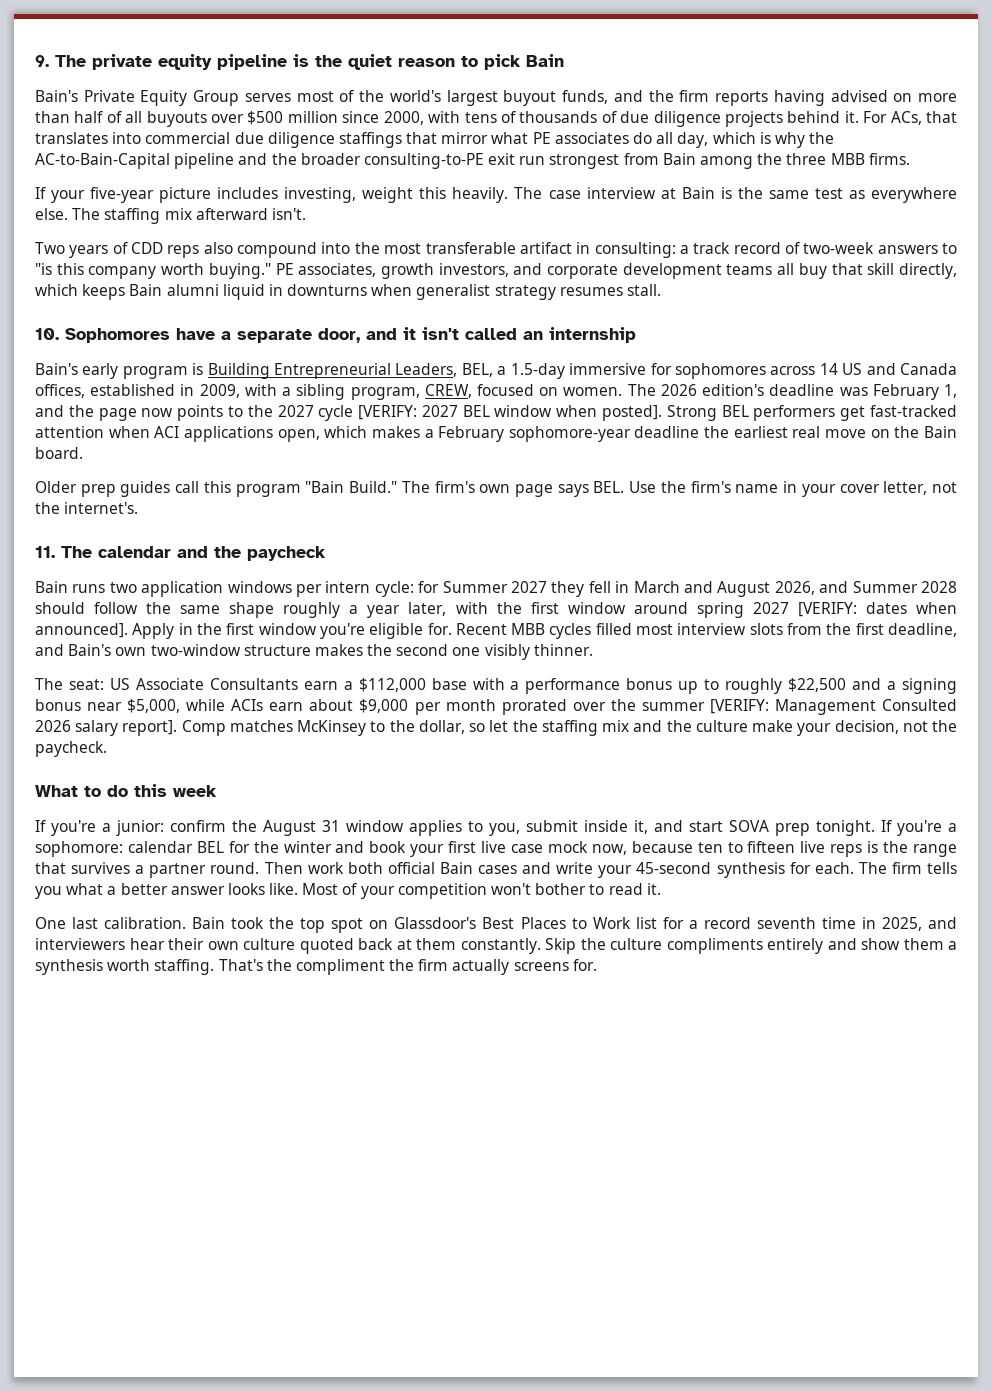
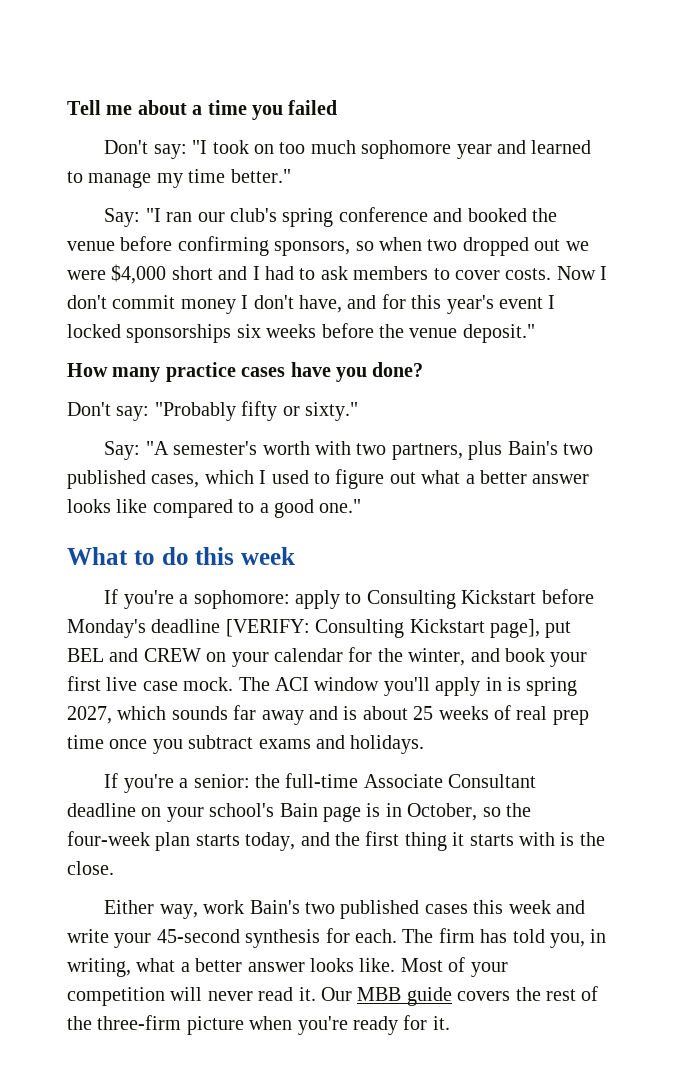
[35,54,564,70] [35,90,957,106] [35,111,957,127] [35,132,835,148] [35,153,910,169] [35,187,958,203] [35,208,306,224] [35,242,958,258] [35,263,958,279] [35,284,662,300] [35,327,636,343] [35,363,957,379] [35,384,957,400] [35,405,957,421] [35,426,957,442] [35,447,83,459] [35,481,958,497] [35,502,139,514] [35,546,326,561] [35,581,957,597] [35,602,957,618] [35,623,957,639] [35,644,593,660] [35,678,957,694] [35,699,957,715] [35,720,957,736] [35,741,107,757] 9. The private equity pipeline is the quiet reason to pick Bain // Bain's Private Equity Group serves most of the world's largest buyout funds, and the firm reports having advised on more than half of all buyouts over $500 million since 2000, with tens of thousands of due diligence projects behind it. For ACs, that translates into commercial due diligence staffings that mirror what PE associates do all day, which is why the AC-to-Bain-Capital pipeline and the broader consulting-to-PE exit run strongest from Bain among the three MBB firms. // If your five-year picture includes investing, weight this heavily. The case interview at Bain is the same test as everywhere else. The staffing mix afterward isn't. // Two years of CDD reps also compound into the most transferable artifact in consulting: a track record of two-week answers to "is this company worth buying." PE associates, growth investors, and corporate development teams all buy that skill directly, which keeps Bain alumni liquid in downturns when generalist strategy resumes stall. // 10. Sophomores have a separate door, and it isn't called an internship // Bain's early program is Building Entrepreneurial Leaders, BEL, a 1.5-day immersive for sophomores across 14 US and Canada offices, established in 2009, with a sibling program, CREW, focused on women. The 2026 edition's deadline was February 1, and the page now points to the 2027 cycle [VERIFY: 2027 BEL window when posted]. Strong BEL performers get fast-tracked attention when ACI applications open, which makes a February sophomore-year deadline the earliest real move on the Bain board. // Older prep guides call this program "Bain Build." The firm's own page says BEL. Use the firm's name in your cover letter, not the internet's. // 11. The calendar and the paycheck // Bain runs two application windows per intern cycle: for Summer 2027 they fell in March and August 2026, and Summer 2028 should follow the same shape roughly a year later, with the first window around spring 2027 [VERIFY: dates when announced]. Apply in the first window you're eligible for. Recent MBB cycles filled most interview slots from the first deadline, and Bain's own two-window structure makes the second one visibly thinner. // The seat: US Associate Consultants earn a $112,000 base with a performance bonus up to roughly $22,500 and a signing bonus near $5,000, while ACIs earn about $9,000 per month prorated over the summer [VERIFY: Management Consulted 2026 salary report]. Comp matches McKinsey to the dollar, so let the staffing mix and the culture make your decision, not the paycheck. -> [67,100,338,120] [104,140,592,159] [67,169,291,188] [104,207,558,227] [67,236,589,256] [67,264,608,284] [67,294,556,314] [67,323,535,343] [67,362,424,382] [67,401,358,421] [104,441,594,460] [67,469,590,489] [67,499,362,518] Tell me about a time you failed // Don't say: "I took on too much sophomore year and learned to manage my time better." // Say: "I ran our club's spring conference and booked the venue before confirming sponsors, so when two dropped out we were $4,000 short and I had to ask members to cover costs. Now I don't commit money I don't have, and for this year's event I locked sponsorships six weeks before the venue deposit." // How many practice cases have you done? // Don't say: "Probably fifty or sixty." // Say: "A semester's worth with two partners, plus Bain's two published cases, which I used to figure out what a better answer looks like compared to a good one."
[116,820,957,836] [35,841,224,857] junior: confirm the August 31 window applies to you, submit inside it, and start SOVA prep tonight. If you're a sophomore: calendar BEL -> [193,589,594,609] [67,619,572,638] [67,648,343,667] sophomore: apply to Consulting Kickstart before Monday's deadline [VERIFY: Consulting Kickstart page], put BEL and CREW on your calendar
[283,841,332,853] winter -> [408,648,466,666] winter,
[547,841,957,857] [35,862,518,878] mock now, because ten to fifteen live reps is the range that survives a partner round. Then work both official Bain cases -> [183,677,578,696] [67,705,589,725] [67,735,425,754] [104,773,537,793] [67,803,531,822] [67,831,605,851] [67,861,114,875] [104,900,551,919] mock. The ACI window you'll apply in is spring 2027, which sounds far away and is about 25 weeks of real prep time once you subtract exams and holidays. // If you're a senior: the full-time Associate Consultant deadline on your school's Bain page is in October, so the four-week plan starts today, and the first thing it starts with is the close. // Either way, work Bain's two published cases this week
[927,862,958,874] [35,886,62,899] tells you -> [480,929,607,948] [67,958,131,977] has told you, in writing,
[491,883,605,895] won't bother to -> [170,987,253,1001] will never
[35,917,957,933] [35,938,957,954] [35,959,597,975] // One last calibration. Bain took the top spot on Glassdoor's Best Places to Work list for a record seventh time in 2025, and interviewers hear their own culture quoted back at them constantly. Skip the culture compliments entirely and show them a synthesis worth staffing. That's the compliment the firm actually screens for. -> [321,986,599,1006] [67,1015,450,1035] Our MBB guide covers the rest of the three-firm picture when you're ready for it.

